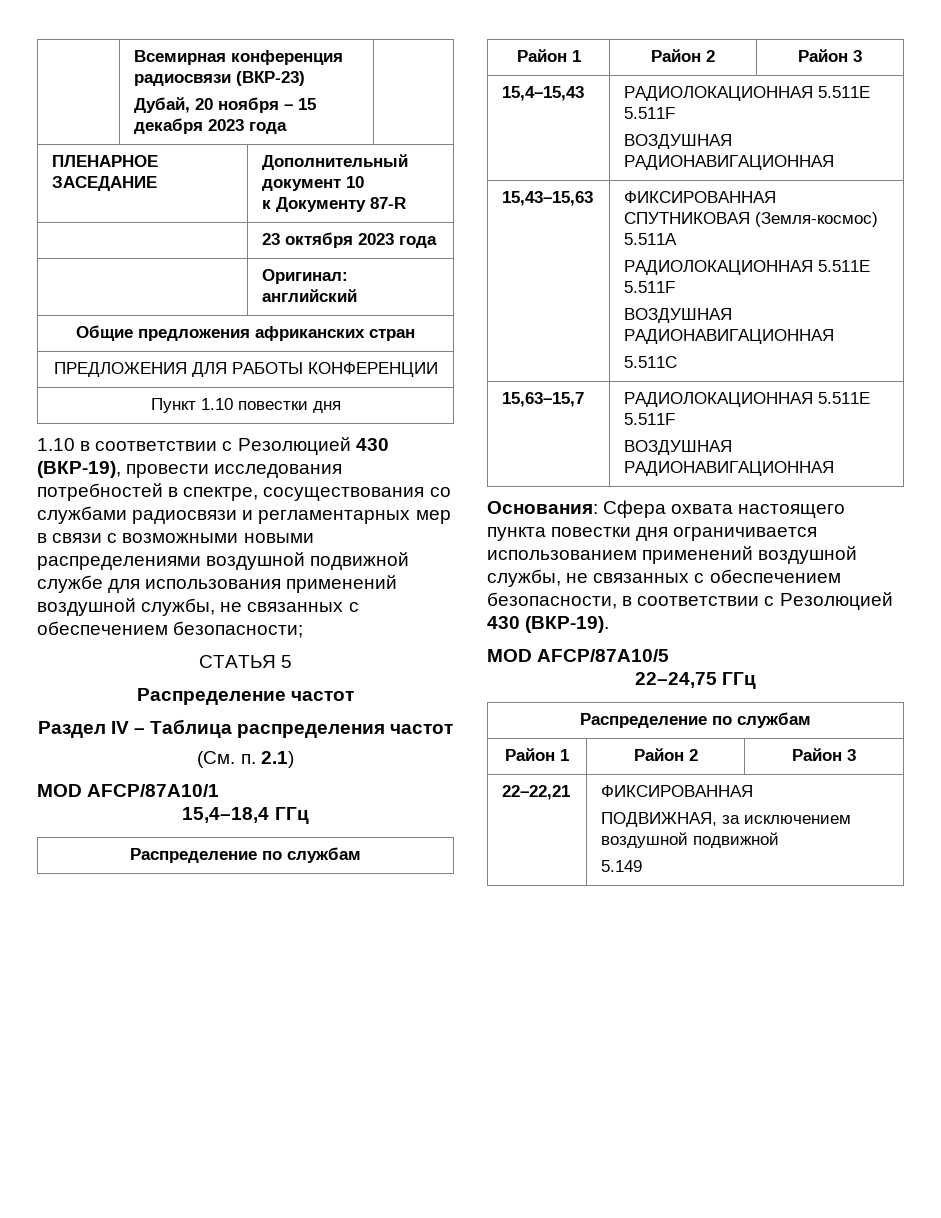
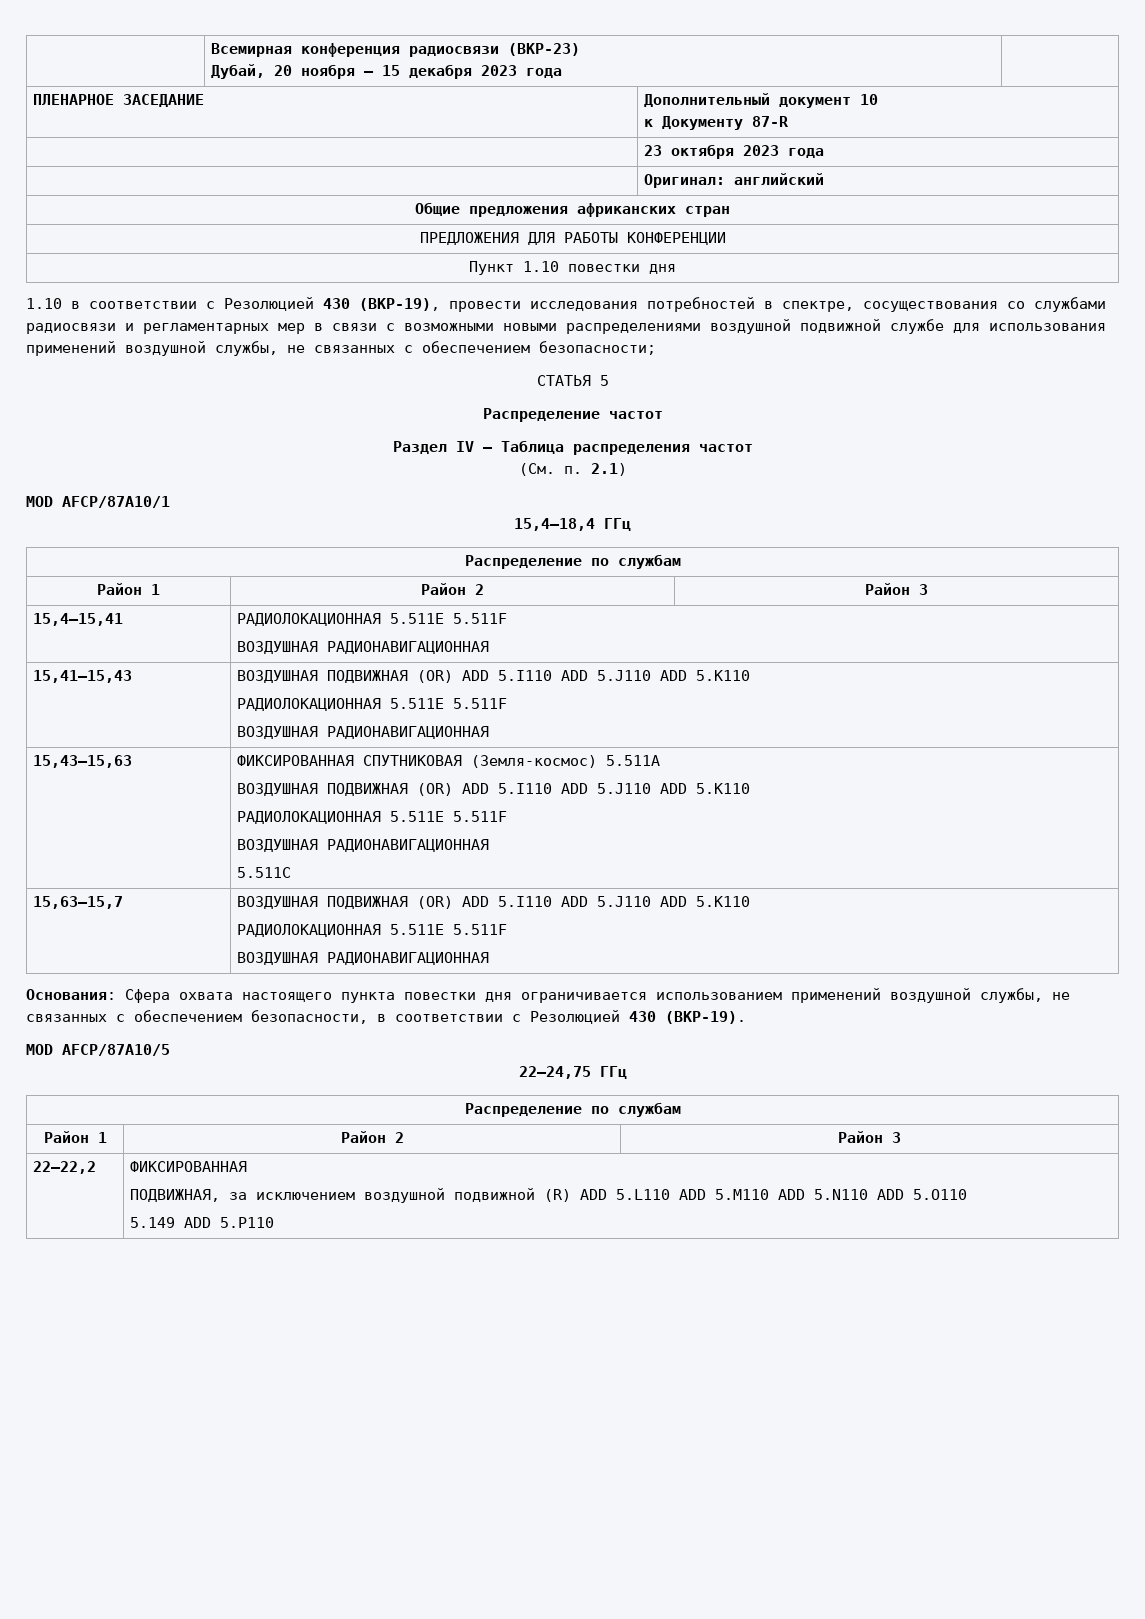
[502,86,585,101] [624,86,871,101] [624,107,676,119] [624,134,733,149] [624,155,835,170] 15,4–15,43 | РАДИОЛОКАЦИОННАЯ 5.511E 5.511F // ВОЗДУШНАЯ РАДИОНАВИГАЦИОННАЯ -> [33,613,124,626] [237,613,508,626] [237,641,490,654] [33,670,133,683] [237,670,751,683] [237,698,508,711] [237,726,490,739] 15,4–15,41 | РАДИОЛОКАЦИОННАЯ 5.511E 5.511F // ВОЗДУШНАЯ РАДИОНАВИГАЦИОННАЯ // 15,41–15,43 | ВОЗДУШНАЯ ПОДВИЖНАЯ (OR) ADD 5.I110 ADD 5.J110 ADD 5.K110 // РАДИОЛОКАЦИОННАЯ 5.511E 5.511F // ВОЗДУШНАЯ РАДИОНАВИГАЦИОННАЯ
(678, 239) none -> [237,783,751,796] // ВОЗДУШНАЯ ПОДВИЖНАЯ (OR) ADD 5.I110 ADD 5.J110 ADD 5.K110
(585, 399) none -> [237,896,751,909] ВОЗДУШНАЯ ПОДВИЖНАЯ (OR) ADD 5.I110 ADD 5.J110 ADD 5.K110 //
[502,785,571,800] 22–22,21 -> [33,1161,97,1174] 22–22,2
(780, 840) none -> [544,1189,968,1202] (R) ADD 5.L110 ADD 5.M110 ADD 5.N110 ADD 5.O110
(643, 866) none -> [184,1217,275,1228] ADD 5.P110

